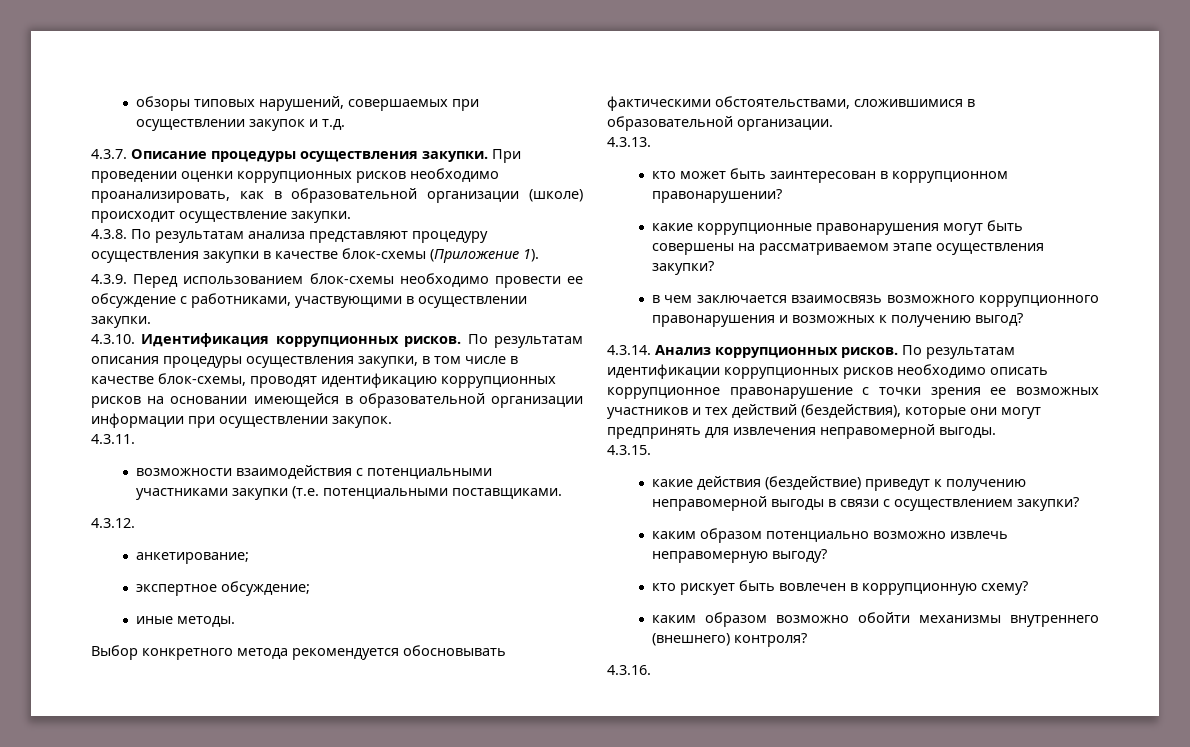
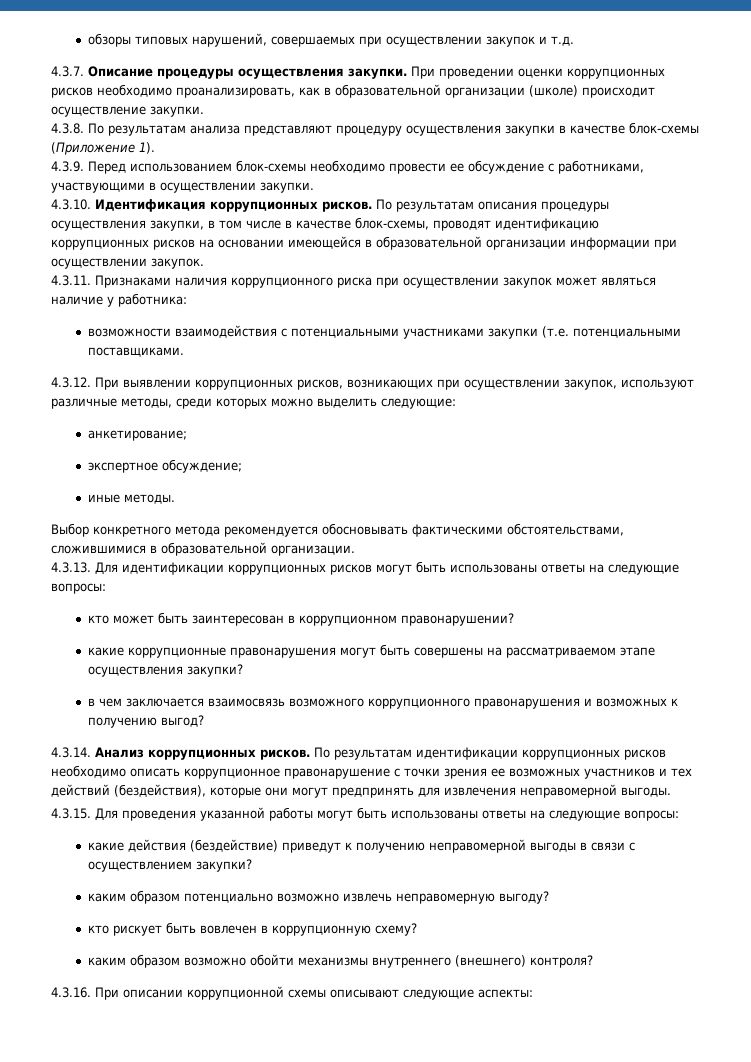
(135, 439) none -> [95,275,656,288] [51,293,187,307] Признаками наличия коррупционного риска при осуществлении закупок может являться наличие у работника:
(135, 523) none -> [95,377,694,390] [51,398,456,409] При выявлении коррупционных рисков, возникающих при осуществлении закупок, используют различные методы, среди которых можно выделить следующие:
(651, 142) none -> [95,561,679,575] [51,583,106,594] Для идентификации коррупционных рисков могут быть использованы ответы на следующие вопросы:
(651, 450) none -> [95,807,679,821] Для проведения указанной работы могут быть использованы ответы на следующие вопросы:
(651, 670) none -> [95,986,533,1000] При описании коррупционной схемы описывают следующие аспекты:

